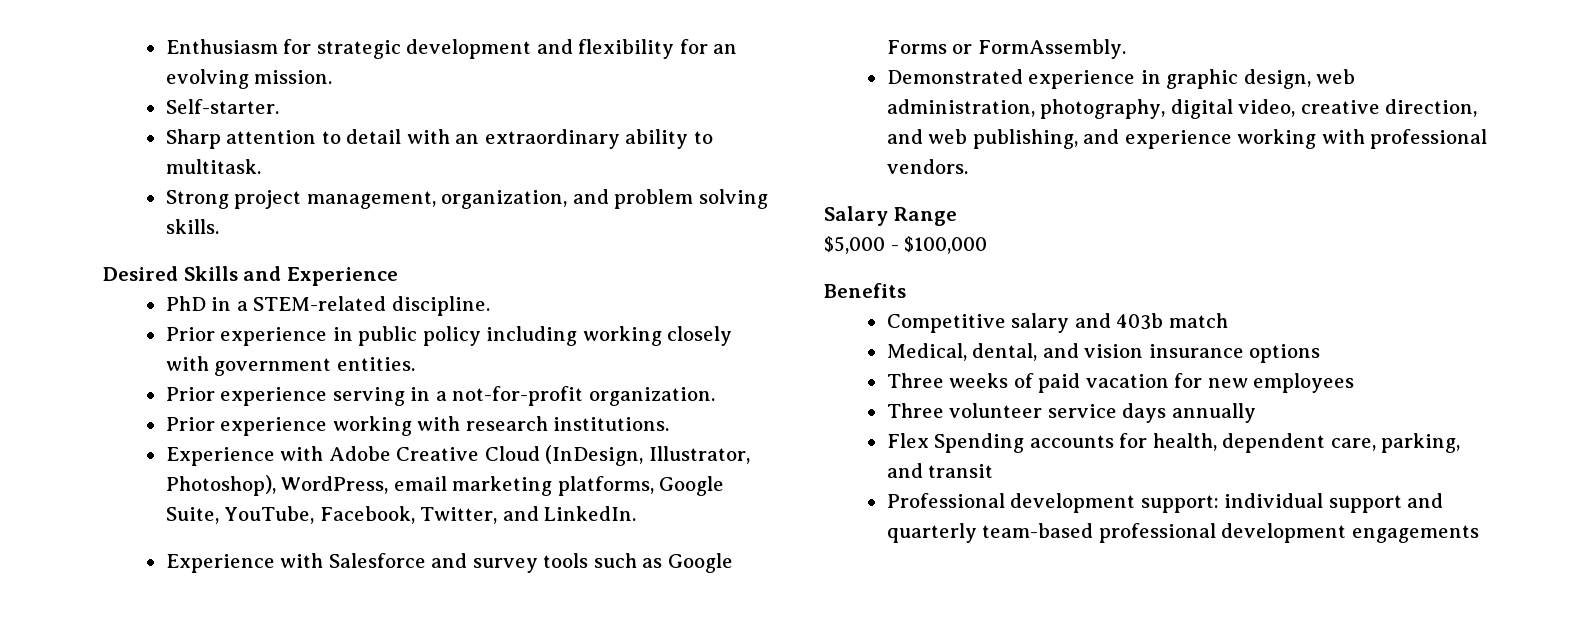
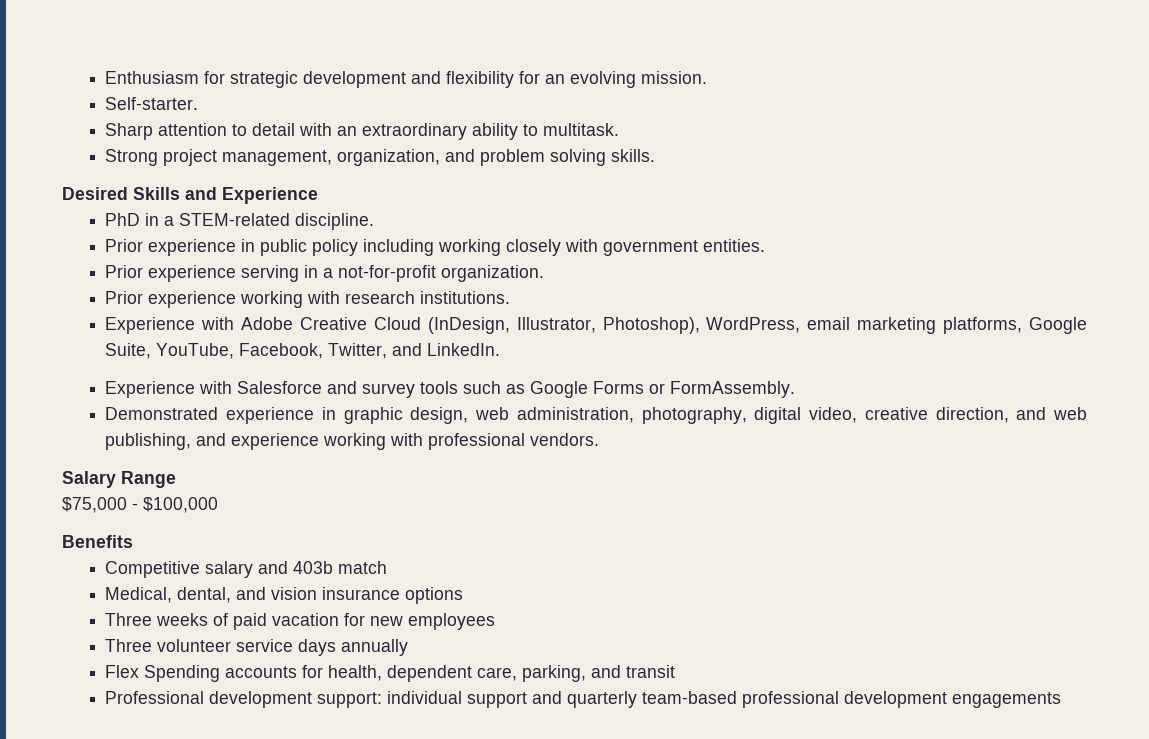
[824,236,885,254] $5,000 -> [62,497,127,513] $75,000

